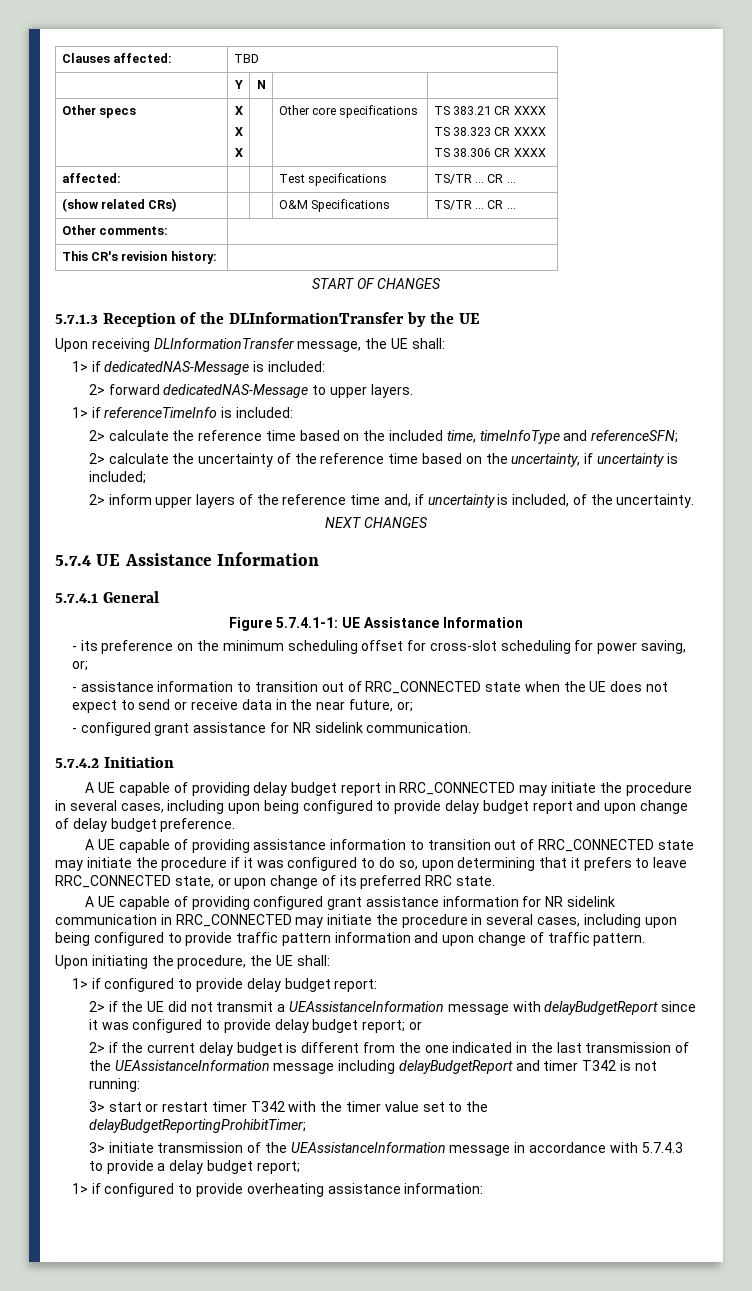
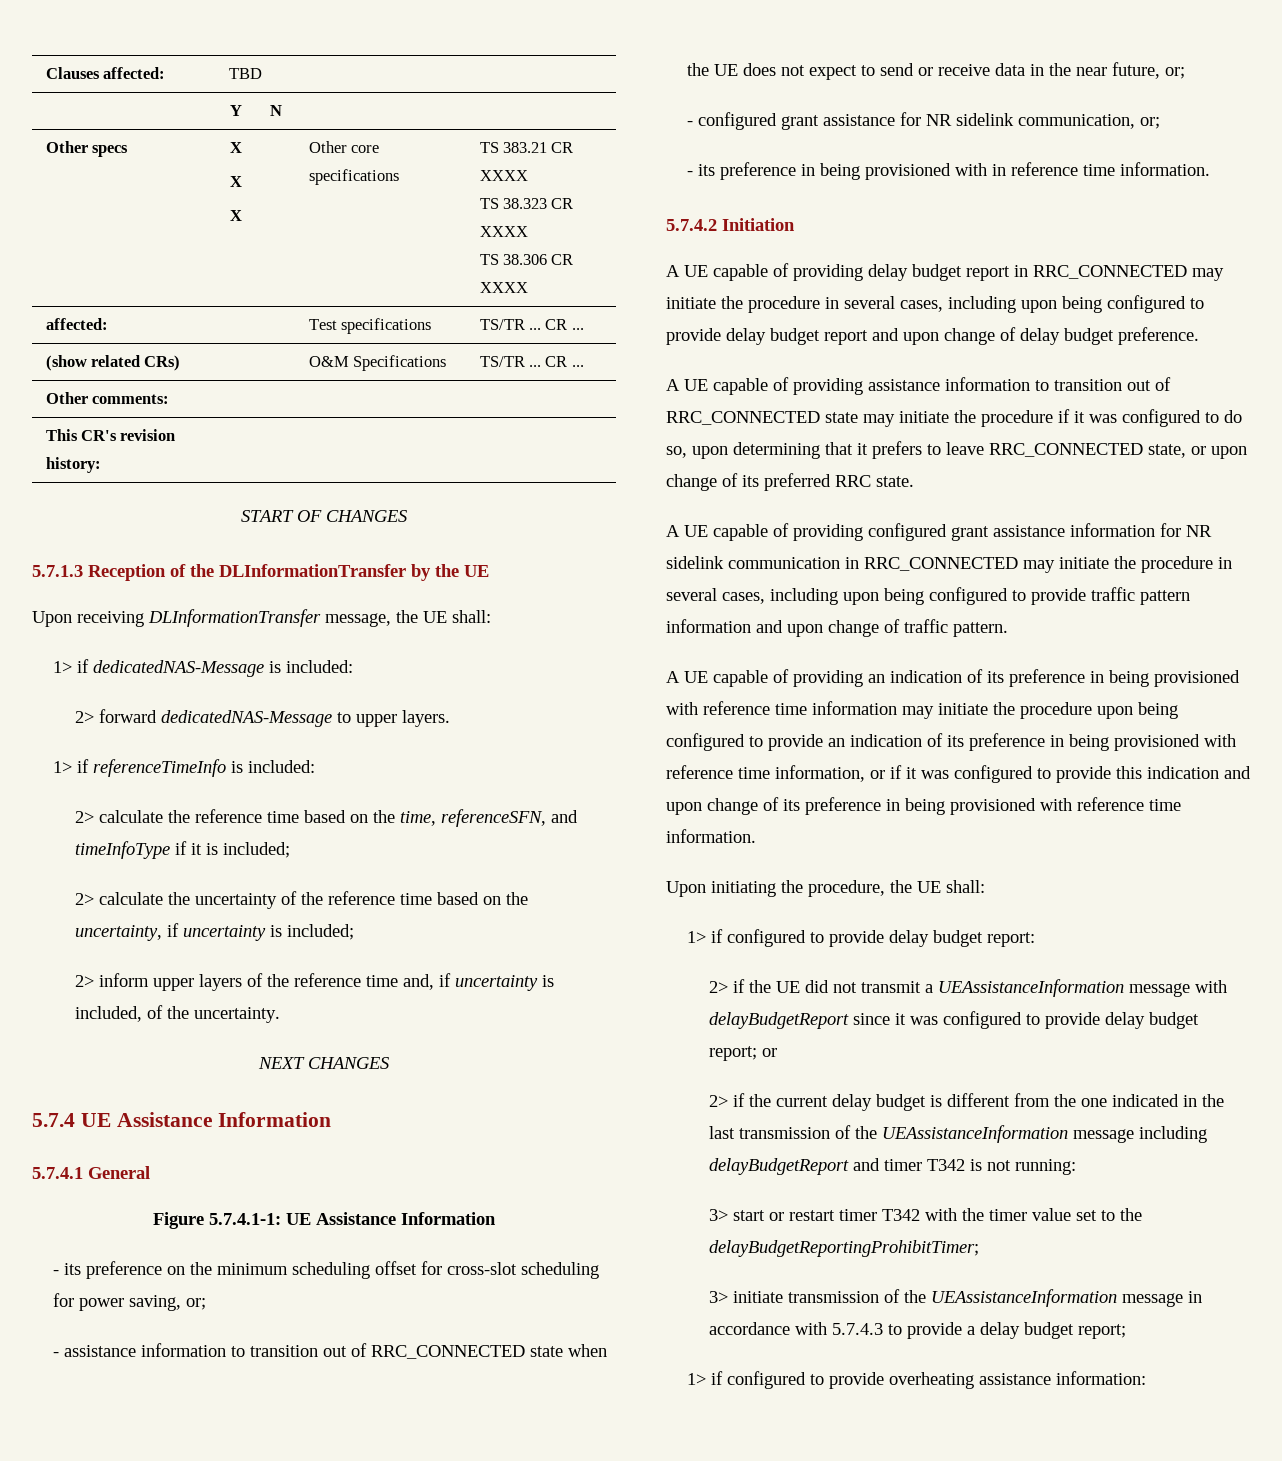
[388,430,679,444] included time, timeInfoType and referenceSFN; -> [399,809,578,827] [74,841,290,859] time, referenceSFN, and timeInfoType if it is included;
[366,722,472,733] communication. -> [1018,114,1161,129] [687,162,1211,180] communication, or; // - its preference in being provisioned with in reference time information.
(646, 939) none -> [666,669,1240,687] [666,701,1178,719] [666,733,1236,751] [666,765,1251,783] [666,797,1181,815] [666,829,756,843] // A UE capable of providing an indication of its preference in being provisioned with reference time information may initiate the procedure upon being configured to provide an indication of its preference in being provisioned with reference time information, or if it was configured to provide this indication and upon change of its preference in being provisioned with reference time information.

